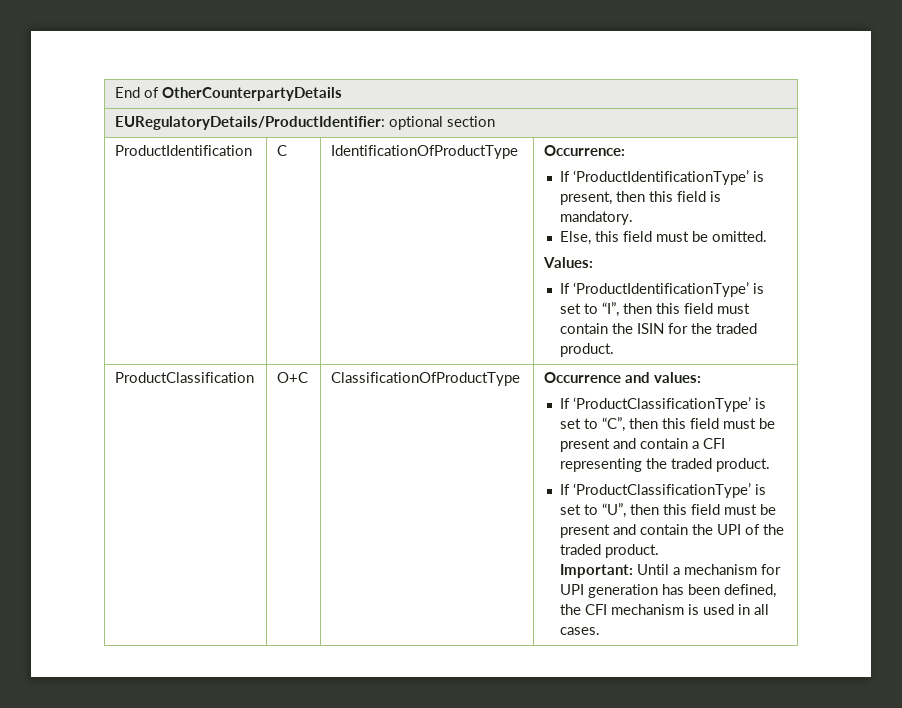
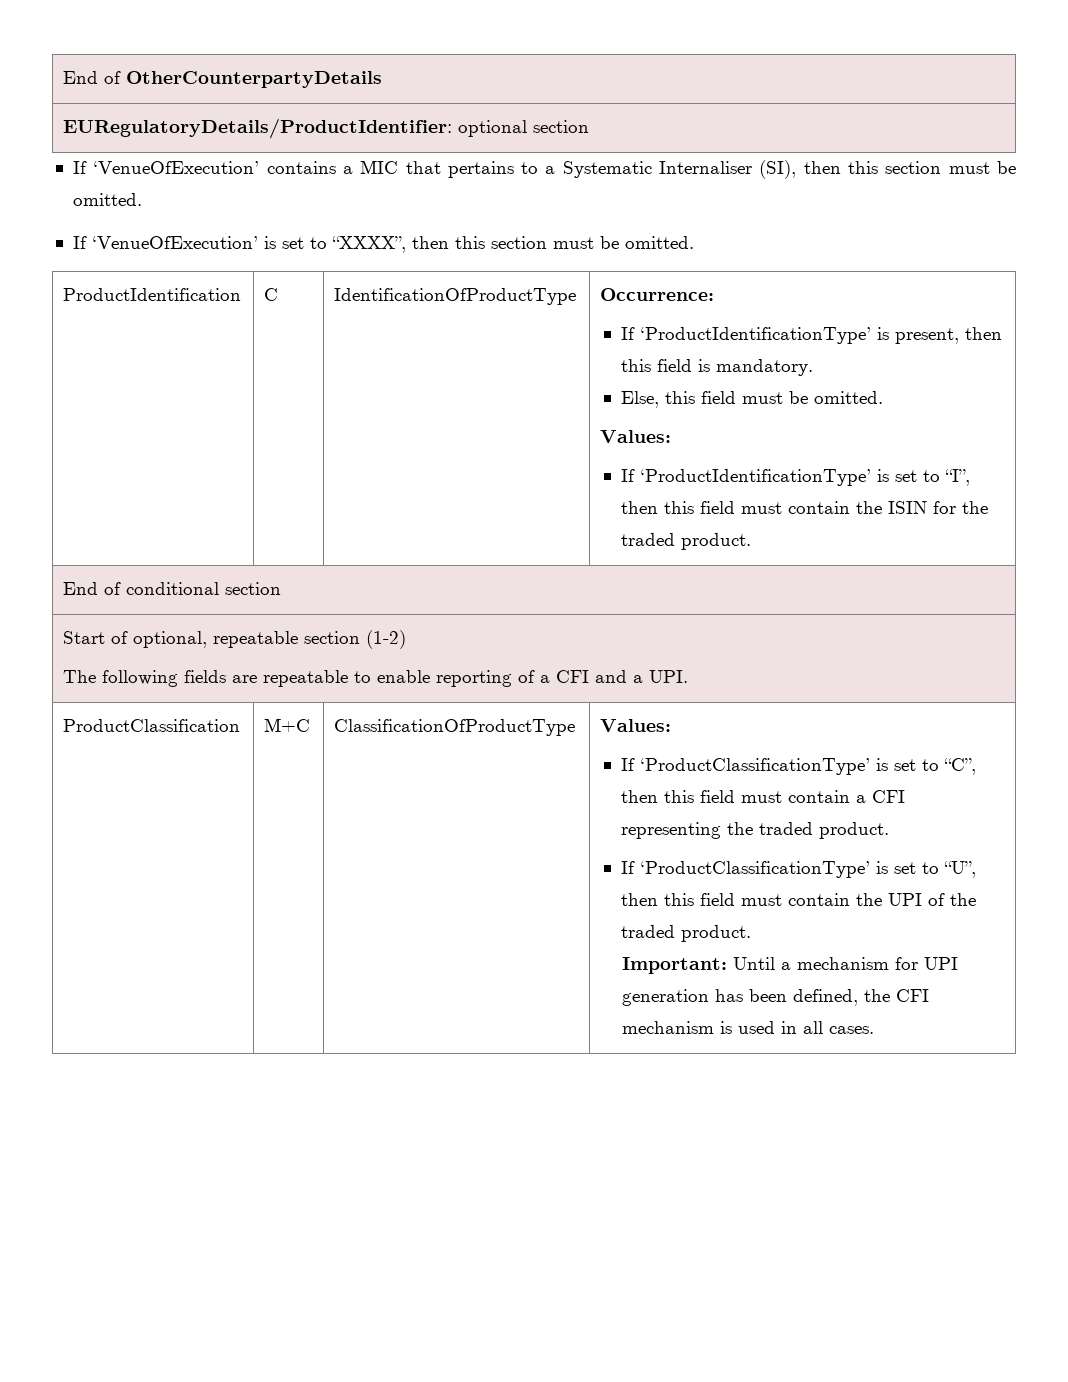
(496, 121) none -> [72,160,1017,179] [72,193,142,206] [72,236,694,253] // If ‘VenueOfExecution’ contains a MIC that pertains to a Systematic Internaliser (SI), then this section must be omitted. // If ‘VenueOfExecution’ is set to “XXXX”, then this section must be omitted.
(615, 350) none -> [63,582,282,595] [63,630,407,649] [63,670,689,687] // End of conditional section // Start of optional, repeatable section (1-2) // The following fields are repeatable to enable reporting of a CFI and a UPI.
[277,372,309,383] O+C -> [264,718,311,732] M+C
[544,372,702,383] Occurrence and values: -> [600,719,672,732] Values:
[759,418,776,429] [560,438,637,452] be present and -> (783, 797) none
[760,504,777,515] [560,524,637,538] be present and -> (783, 900) none

